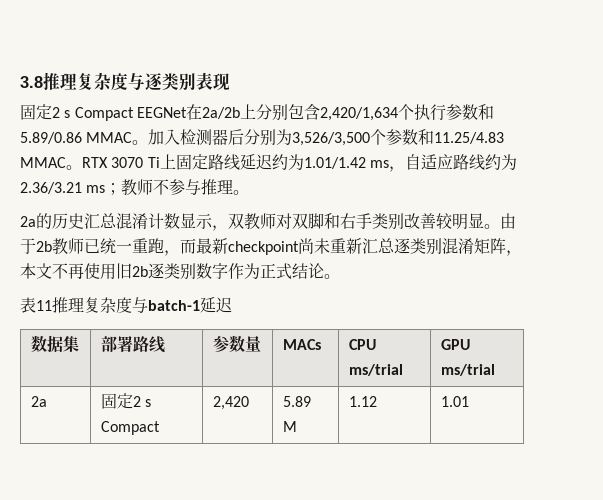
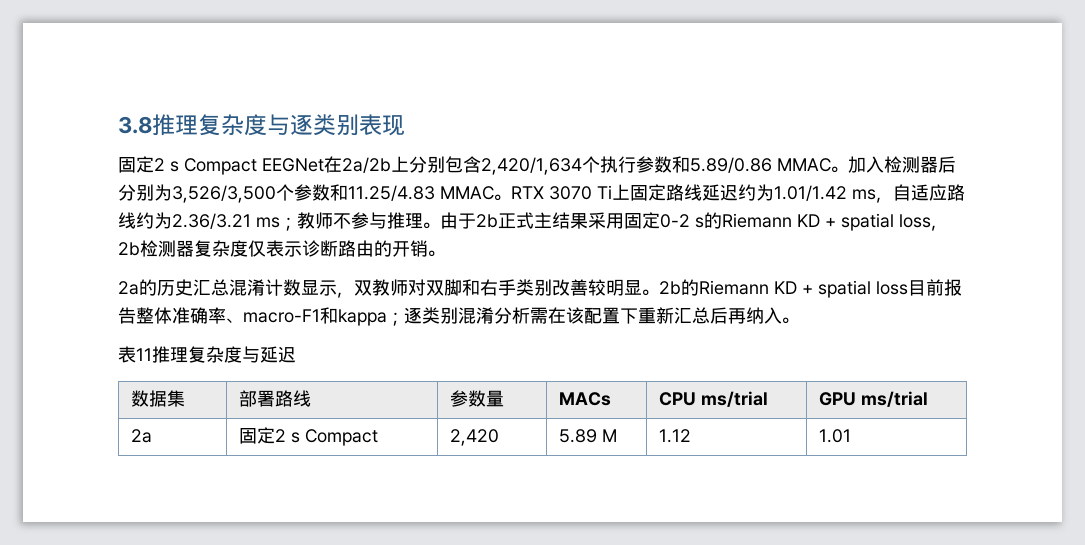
(250, 192) none -> [440,212,948,231] [118,240,445,257] 由于2b正式主结果采用固定0-2 s的Riemann KD + spatial loss，2b检测器复杂度仅表示诊断路由的开销。
[500,213,516,229] [20,238,522,256] [20,263,324,280] 由于2b教师已统一重跑，而最新checkpoint尚未重新汇总逐类别混淆矩阵，本文不再使用旧2b逐类别数字作为正式结论 -> [659,279,962,298] [118,307,782,326] 2b的Riemann KD + spatial loss目前报告整体准确率、macro-F1和kappa；逐类别混淆分析需在该配置下重新汇总后再纳入
[148,300,200,311] batch-1 -> (260, 354) none

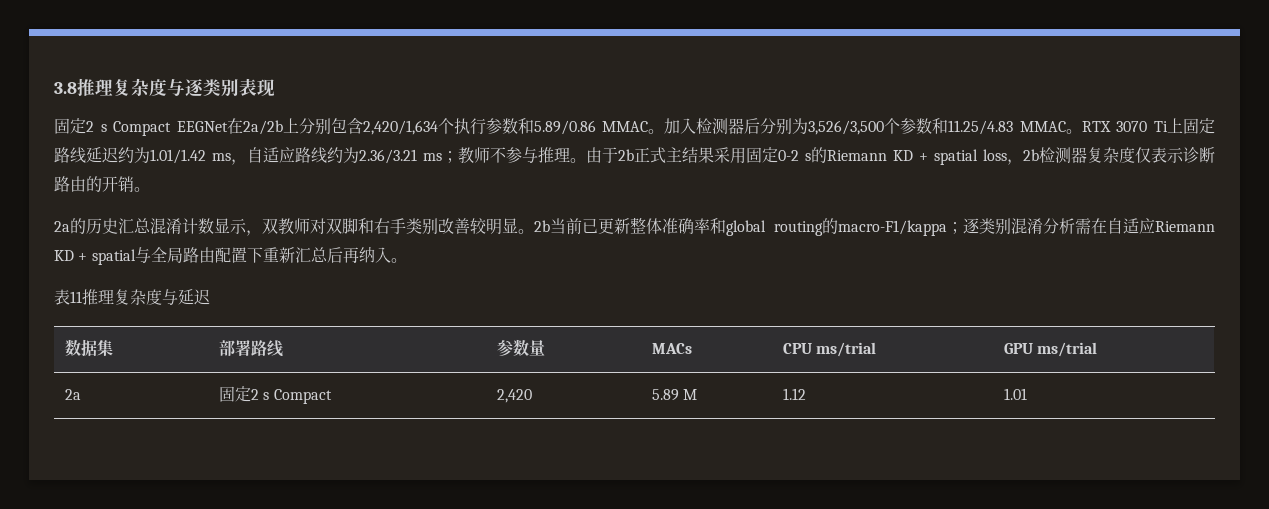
[681,279,962,298] [118,307,387,326] 的Riemann KD + spatial loss目前报告整体准确率、macro-F1和kappa -> [550,217,948,236] 当前已更新整体准确率和global routing的macro-F1/kappa
[566,307,584,324] 该 -> [1107,218,1215,234] [54,247,215,265] 自适应Riemann KD + spatial与全局路由

